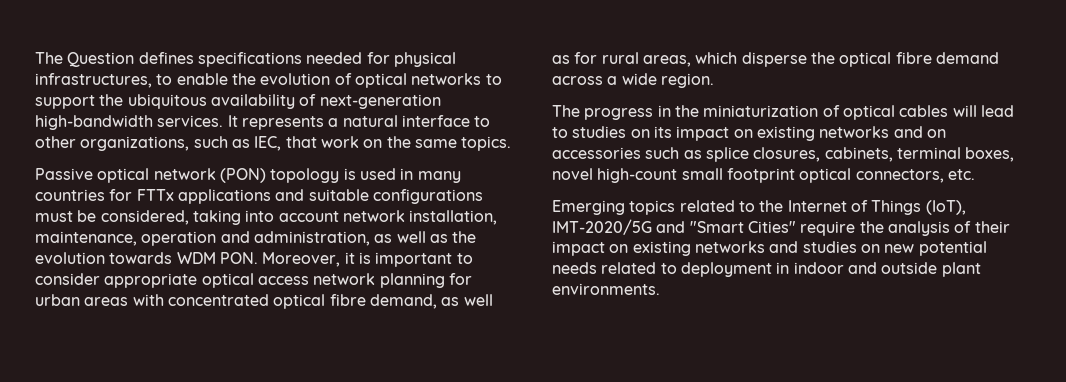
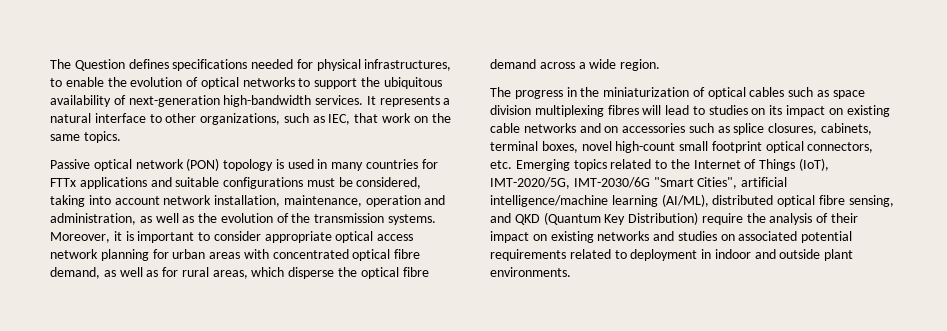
[109,252,258,264] towards WDM PON. -> [276,213,437,225] of the transmission systems.
(949, 111) none -> [788,87,865,99] [490,105,639,117] such as space division multiplexing fibres
(815, 133) none -> [490,123,520,133] cable
(975, 174) // -> (512, 164) none
[552,219,796,235] IMT-2020/5G and "Smart Cities" -> [490,177,788,189] [490,194,894,207] [490,212,699,225] IMT-2020/5G, IMT-2030/6G "Smart Cities", artificial intelligence/machine learning (AI/ML), distributed optical fibre sensing, and QKD (Quantum Key Distribution)
[884,241,987,256] [552,262,597,274] new potential needs -> [738,231,853,243] [490,249,566,261] associated potential requirements

